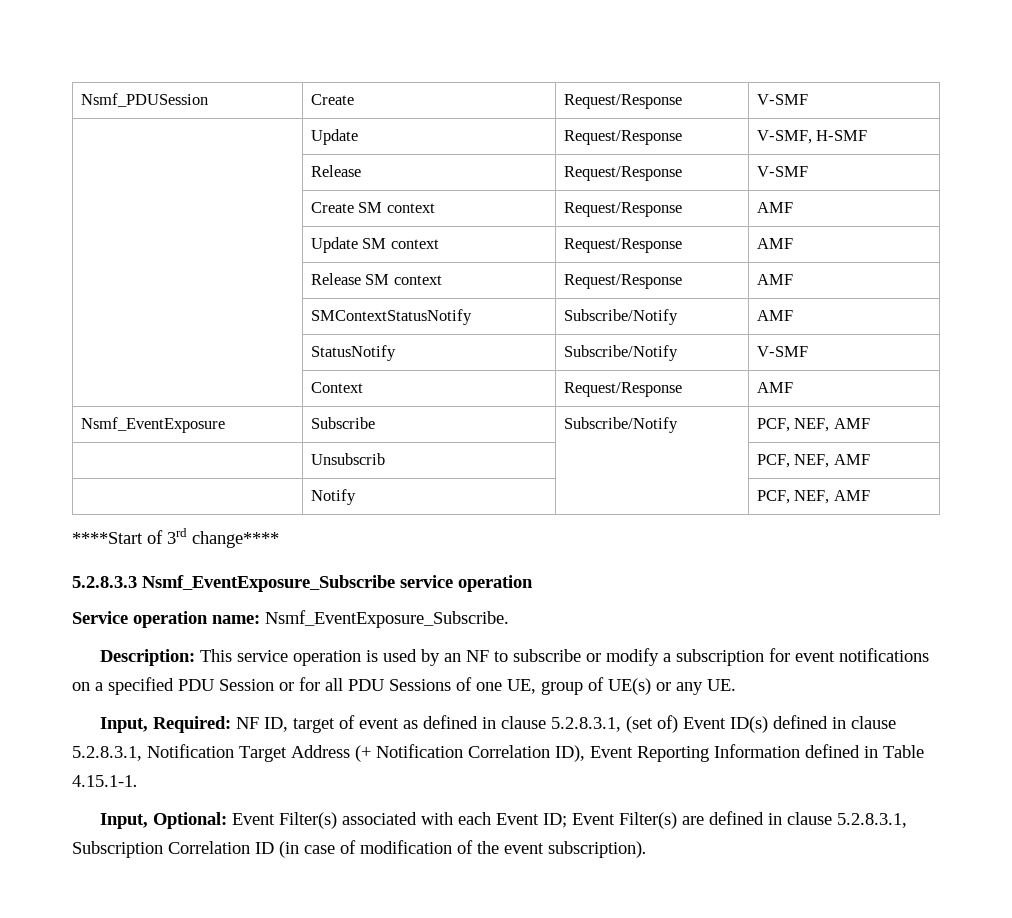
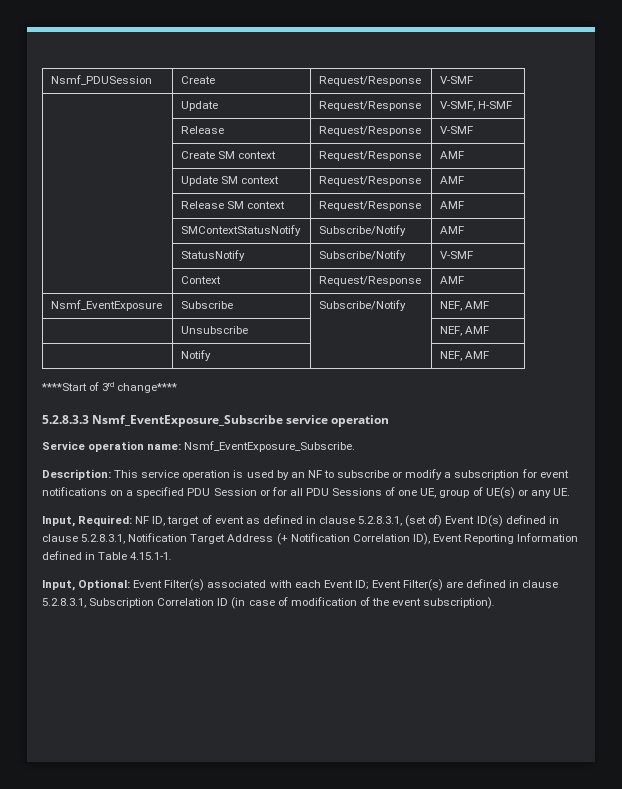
[756,418,870,432] [310,453,385,465] [756,454,790,468] PCF, NEF, AMF // | Unsubscrib | | PCF, -> [440,301,490,311] [181,326,249,334] NEF, AMF // | Unsubscribe | |
[756,490,790,504] PCF, -> (212, 355) none

